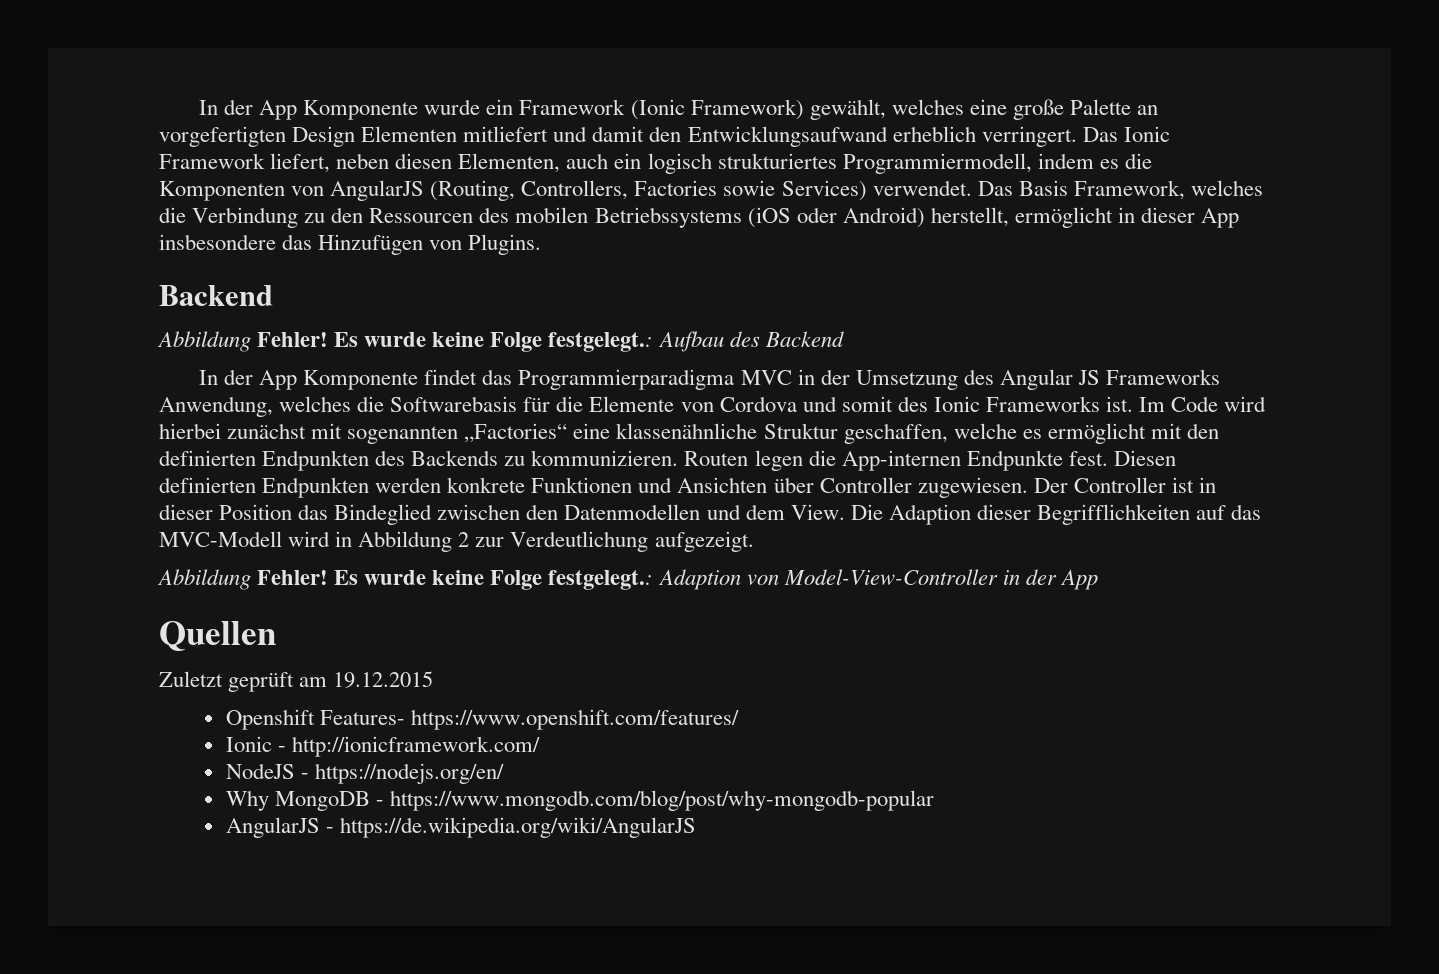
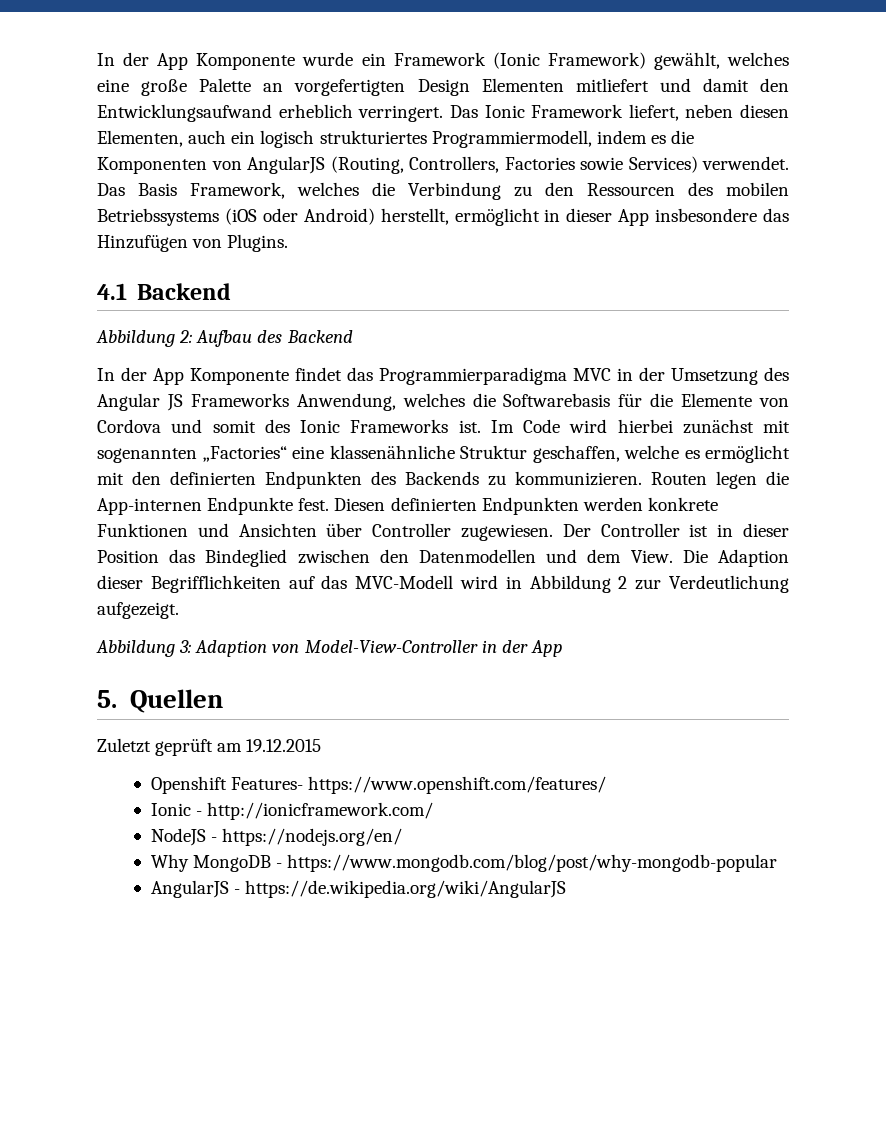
(542, 244) none -> [97,283,127,300] 4.1
[257,332,654,352] Fehler! Es wurde keine Folge festgelegt.: -> [179,330,193,343] 2:
[257,570,654,590] Fehler! Es wurde keine Folge festgelegt.: -> [179,640,192,653] 3:
(1098, 580) none -> [97,690,117,708] 5.

